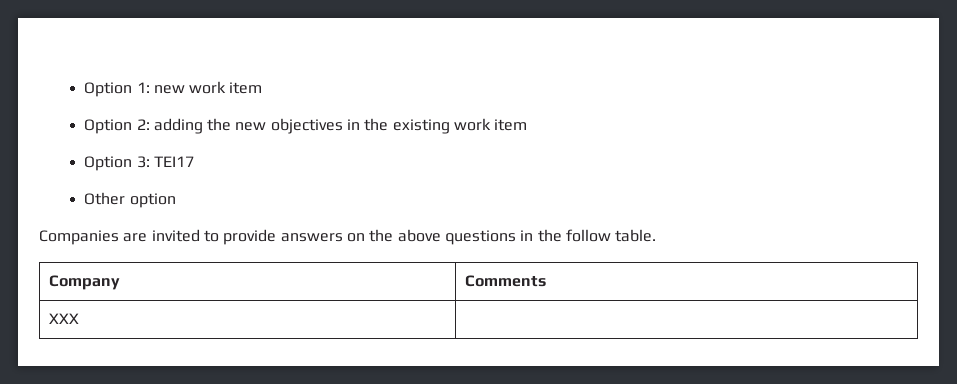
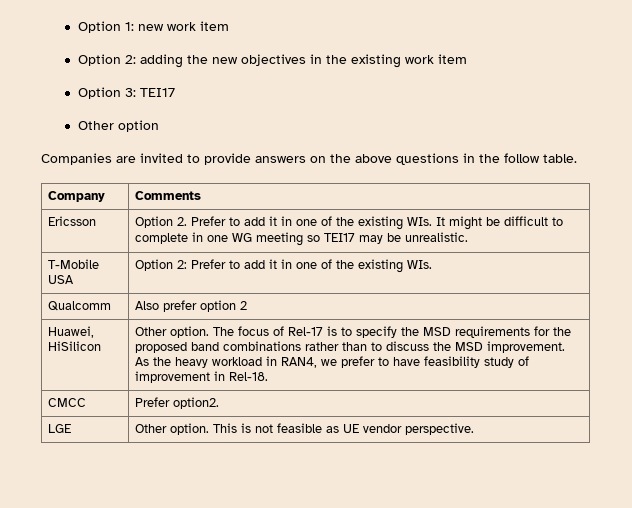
[49,313,80,324] XXX | -> [48,216,97,226] [135,216,564,230] [135,232,469,246] [48,259,100,269] [48,275,75,284] [135,259,433,273] [48,301,112,311] [135,300,248,312] [48,326,95,338] [48,341,102,351] [135,326,572,338] [135,341,566,353] [135,356,530,368] [135,371,269,383] [48,398,87,407] [135,397,220,409] [48,424,72,433] [135,423,475,435] Ericsson | Option 2. Prefer to add it in one of the existing WIs. It might be difficult to complete in one WG meeting so TEI17 may be unrealistic. // T-Mobile USA | Option 2: Prefer to add it in one of the existing WIs. // Qualcomm | Also prefer option 2 // Huawei, HiSilicon | Other option. The focus of Rel-17 is to specify the MSD requirements for the proposed band combinations rather than to discuss the MSD improvement. As the heavy workload in RAN4, we prefer to have feasibility study of improvement in Rel-18. // CMCC | Prefer option2. // LGE | Other option. This is not feasible as UE vendor perspective.

